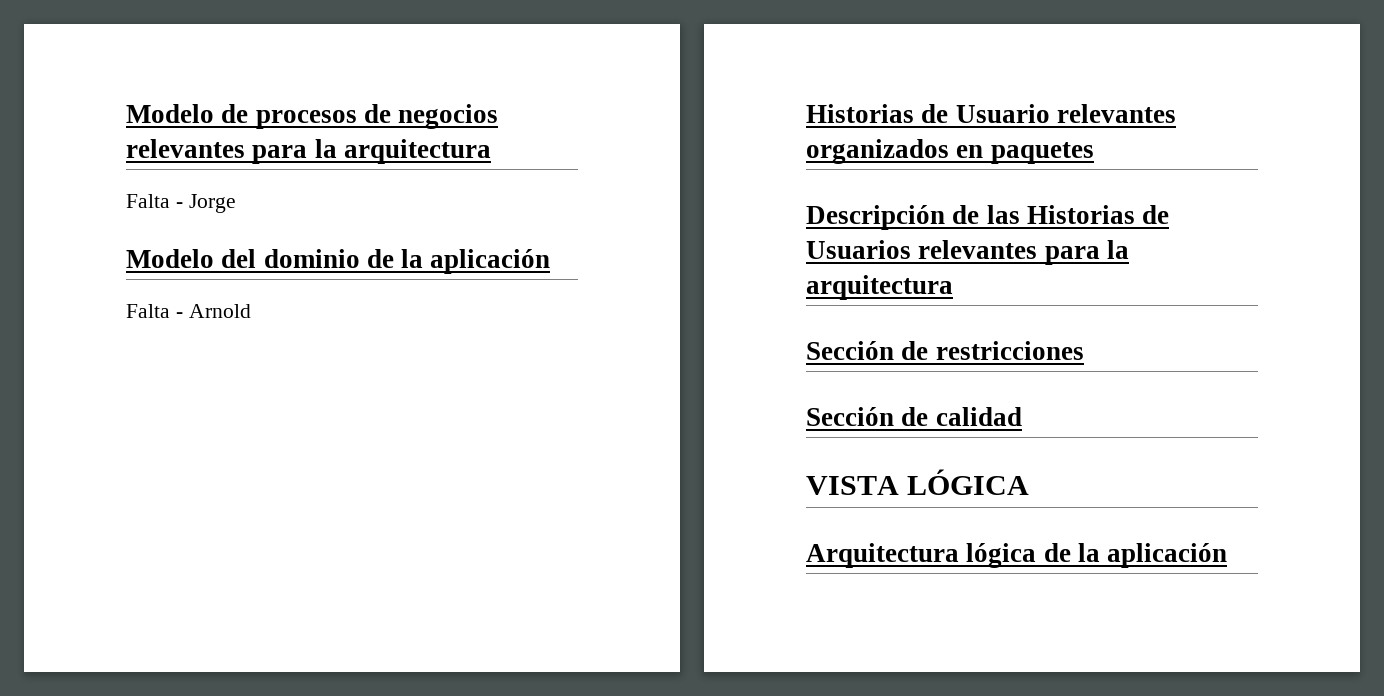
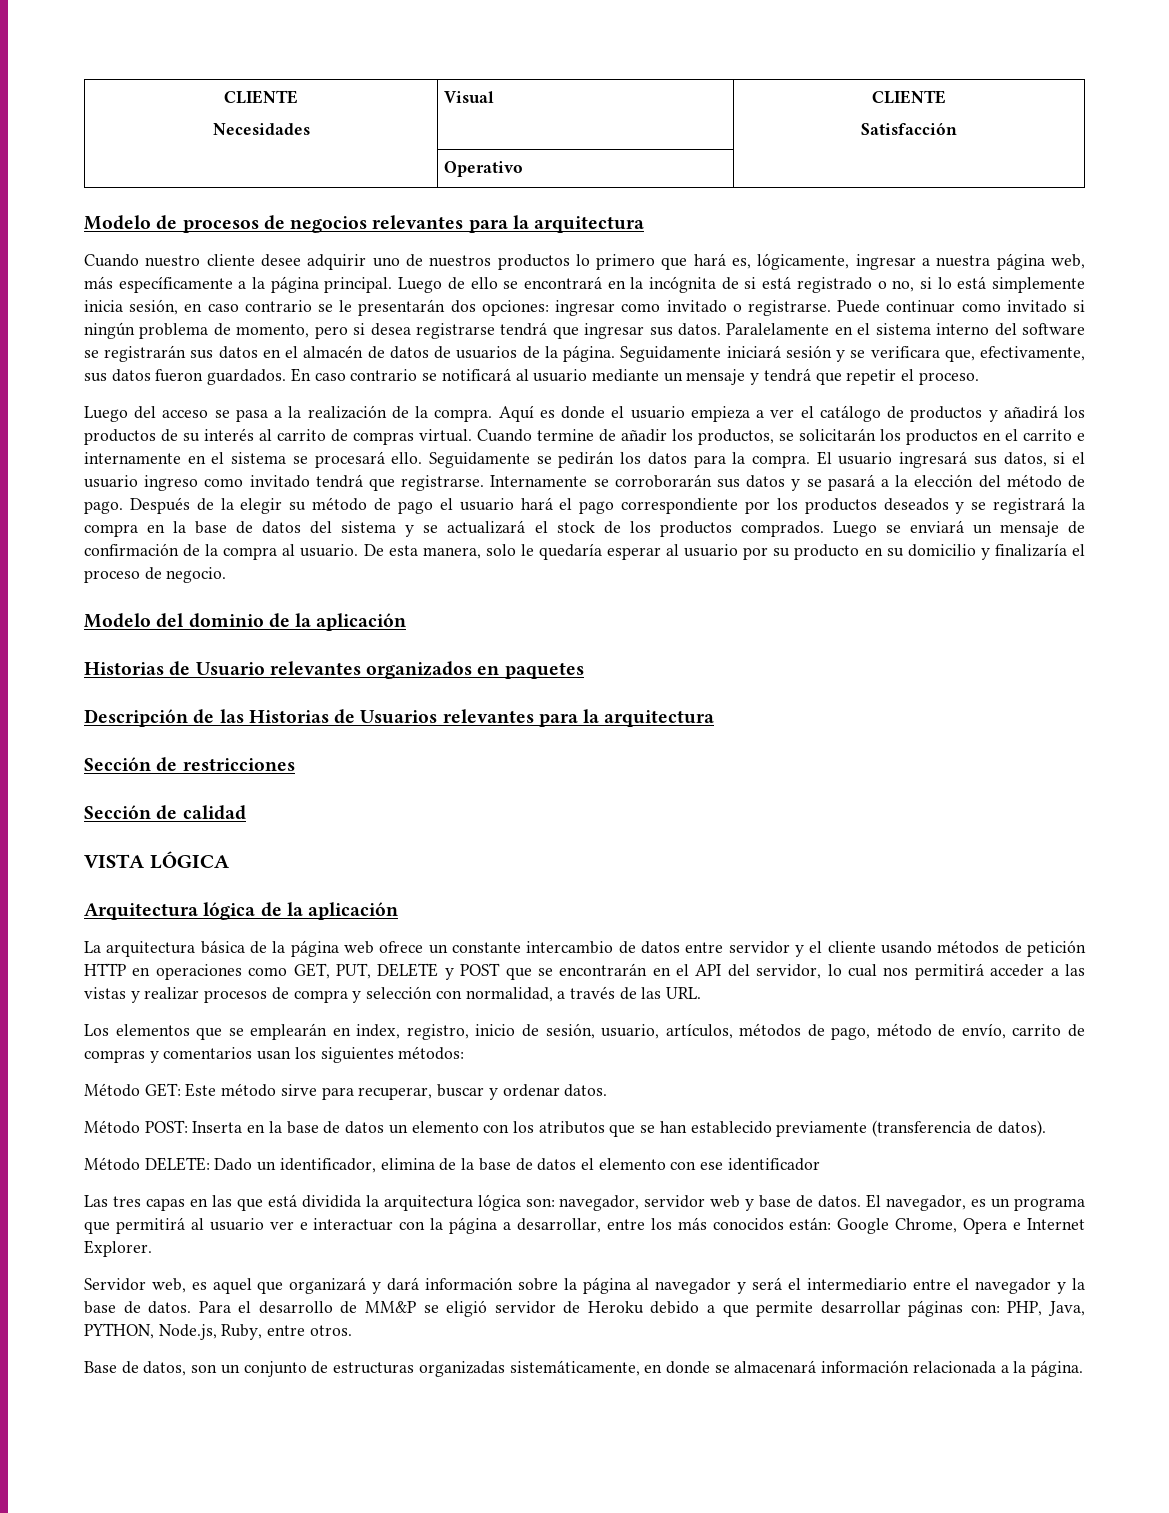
(126, 113) none -> [224,90,298,104] [212,123,310,135] [444,91,495,103] [872,90,946,104] [861,122,957,135] [444,161,524,177] CLIENTE // Necesidades | Visual | CLIENTE // Satisfacción // | Operativo | //
[126,194,236,213] Falta - Jorge -> [84,253,1085,270] [84,276,1085,293] [84,299,1085,316] [84,322,1086,339] [84,345,1085,362] [84,368,979,385] [84,405,1086,422] [84,428,1085,445] [84,451,1085,468] [84,474,1086,491] [84,497,1086,514] [84,520,1085,537] [84,543,1085,560] [84,567,227,583] Cuando nuestro cliente desee adquirir uno de nuestros productos lo primero que hará es, lógicamente, ingresar a nuestra página web, más específicamente a la página principal. Luego de ello se encontrará en la incógnita de si está registrado o no, si lo está simplemente inicia sesión, en caso contrario se le presentarán dos opciones: ingresar como invitado o registrarse. Puede continuar como invitado si ningún problema de momento, pero si desea registrarse tendrá que ingresar sus datos. Paralelamente en el sistema interno del software se registrarán sus datos en el almacén de datos de usuarios de la página. Seguidamente iniciará sesión y se verificara que, efectivamente, sus datos fueron guardados. En caso contrario se notificará al usuario mediante un mensaje y tendrá que repetir el proceso. // Luego del acceso se pasa a la realización de la compra. Aquí es donde el usuario empieza a ver el catálogo de productos y añadirá los productos de su interés al carrito de compras virtual. Cuando termine de añadir los productos, se solicitarán los productos en el carrito e internamente en el sistema se procesará ello. Seguidamente se pedirán los datos para la compra. El usuario ingresará sus datos, si el usuario ingreso como invitado tendrá que registrarse. Internamente se corroborarán sus datos y se pasará a la elección del método de pago. Después de la elegir su método de pago el usuario hará el pago correspondiente por los productos deseados y se registrará la compra en la base de datos del sistema y se actualizará el stock de los productos comprados. Luego se enviará un mensaje de confirmación de la compra al usuario. De esta manera, solo le quedaría esperar al usuario por su producto en su domicilio y finalizaría el proceso de negocio.
[126,304,251,318] // Falta - Arnold -> (407, 622) none
(1228, 555) none -> [84,940,1087,957] [84,963,1086,980] [84,986,702,1003] [84,1023,1085,1040] [84,1046,465,1063] [84,1083,608,1100] [84,1120,1046,1137] [84,1157,820,1173] [84,1194,1086,1211] [84,1217,1086,1234] [84,1240,152,1257] [84,1277,1086,1294] [84,1300,1085,1317] [84,1323,352,1340] [84,1360,1084,1377] // La arquitectura básica de la página web ofrece un constante intercambio de datos entre servidor y el cliente usando métodos de petición HTTP en operaciones como GET, PUT, DELETE y POST que se encontrarán en el API del servidor, lo cual nos permitirá acceder a las vistas y realizar procesos de compra y selección con normalidad, a través de las URL. // Los elementos que se emplearán en index, registro, inicio de sesión, usuario, artículos, métodos de pago, método de envío, carrito de compras y comentarios usan los siguientes métodos: // Método GET: Este método sirve para recuperar, buscar y ordenar datos. // Método POST: Inserta en la base de datos un elemento con los atributos que se han establecido previamente (transferencia de datos). // Método DELETE: Dado un identificador, elimina de la base de datos el elemento con ese identificador // Las tres capas en las que está dividida la arquitectura lógica son: navegador, servidor web y base de datos. El navegador, es un programa que permitirá al usuario ver e interactuar con la página a desarrollar, entre los más conocidos están: Google Chrome, Opera e Internet Explorer. // Servidor web, es aquel que organizará y dará información sobre la página al navegador y será el intermediario entre el navegador y la base de datos. Para el desarrollo de MM&P se eligió servidor de Heroku debido a que permite desarrollar páginas con: PHP, Java, PYTHON, Node.js, Ruby, entre otros. // Base de datos, son un conjunto de estructuras organizadas sistemáticamente, en donde se almacenará información relacionada a la página.

